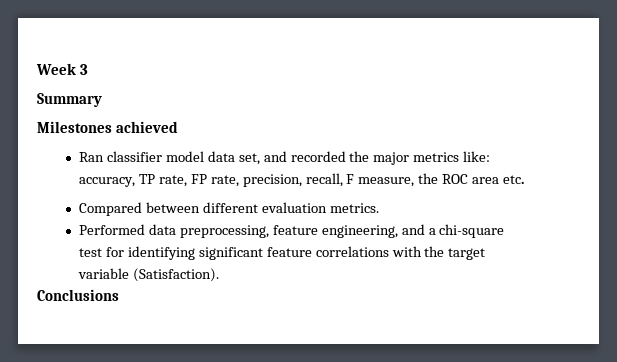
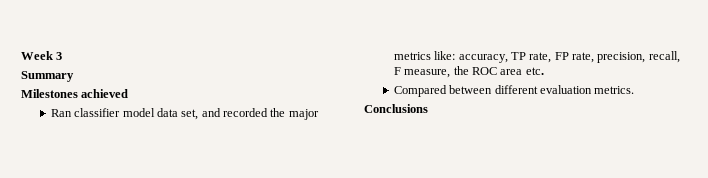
[79,224,505,238] [79,246,486,260] [78,268,219,282] // Performed data preprocessing, feature engineering, and a chi-square test for identifying significant feature correlations with the target variable (Satisfaction). -> (635, 90) none

